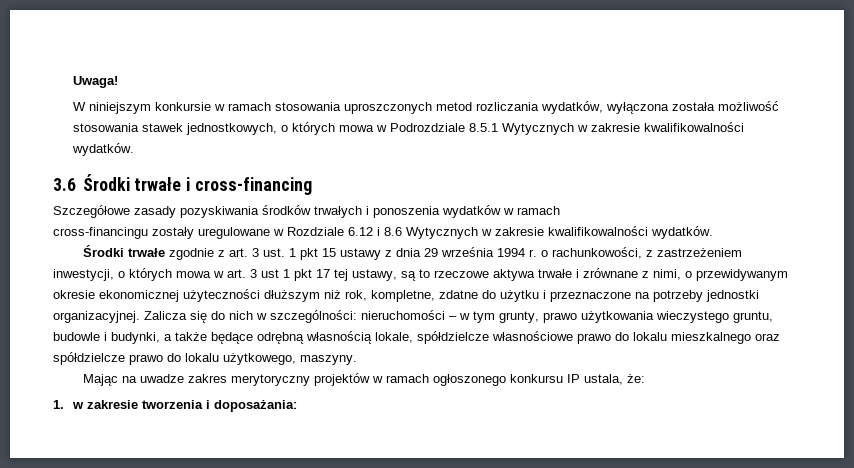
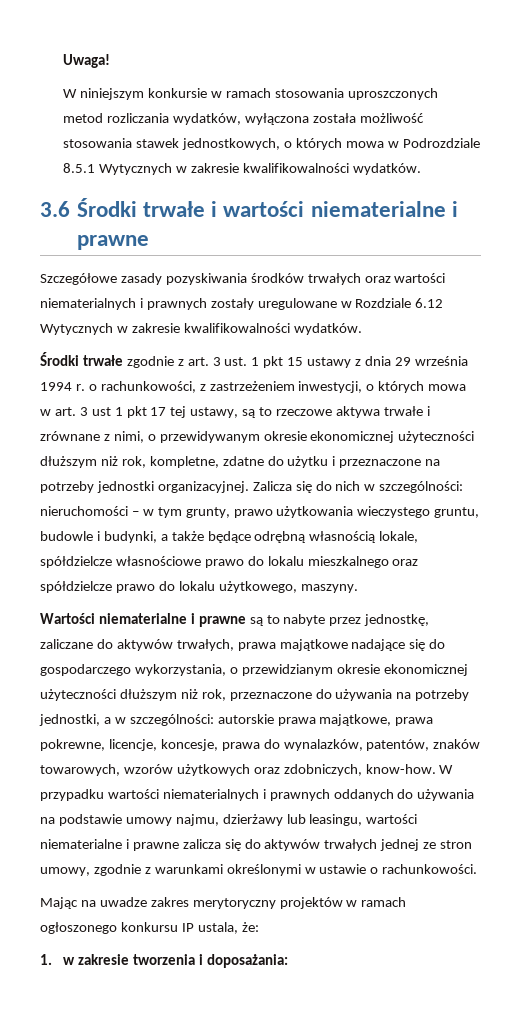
[194,177,312,195] cross-financing -> [223,201,458,217] [77,235,150,250] wartości niematerialne i prawne
[366,205,560,218] [53,227,148,239] i ponoszenia wydatków w ramach // cross-financingu -> [364,273,446,283] [40,298,207,310] oraz wartości niematerialnych i prawnych
[377,227,402,236] i 8.6 -> (444, 303) none
(357, 360) none -> [40,613,430,627] [40,639,446,651] [40,664,468,676] [40,689,470,701] [39,714,434,726] [40,739,481,751] [40,764,454,776] [40,789,475,801] [40,814,418,826] [40,839,473,851] [40,864,478,876] // Wartości niematerialne i prawne są to nabyte przez jednostkę, zaliczane do aktywów trwałych, prawa majątkowe nadające się do gospodarczego wykorzystania, o przewidzianym okresie ekonomicznej użyteczności dłuższym niż rok, przeznaczone do używania na potrzeby jednostki, a w szczególności: autorskie prawa majątkowe, prawa pokrewne, licencje, koncesje, prawa do wynalazków, patentów, znaków towarowych, wzorów użytkowych oraz zdobniczych, know-how. W przypadku wartości niematerialnych i prawnych oddanych do używania na podstawie umowy najmu, dzierżawy lub leasingu, wartości niematerialne i prawne zalicza się do aktywów trwałych jednej ze stron umowy, zgodnie z warunkami określonymi w ustawie o rachunkowości.

